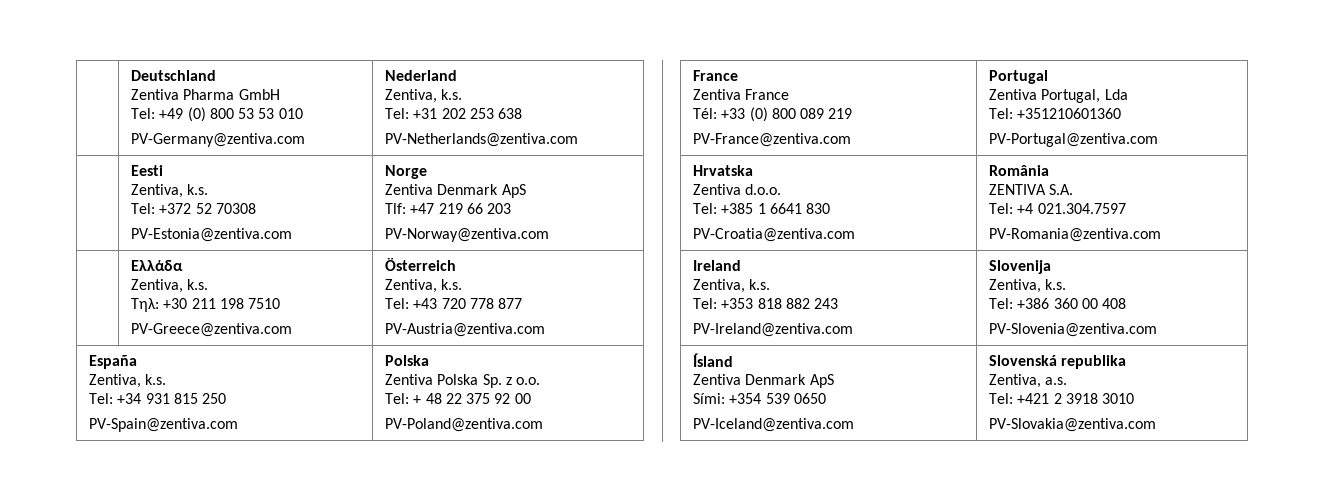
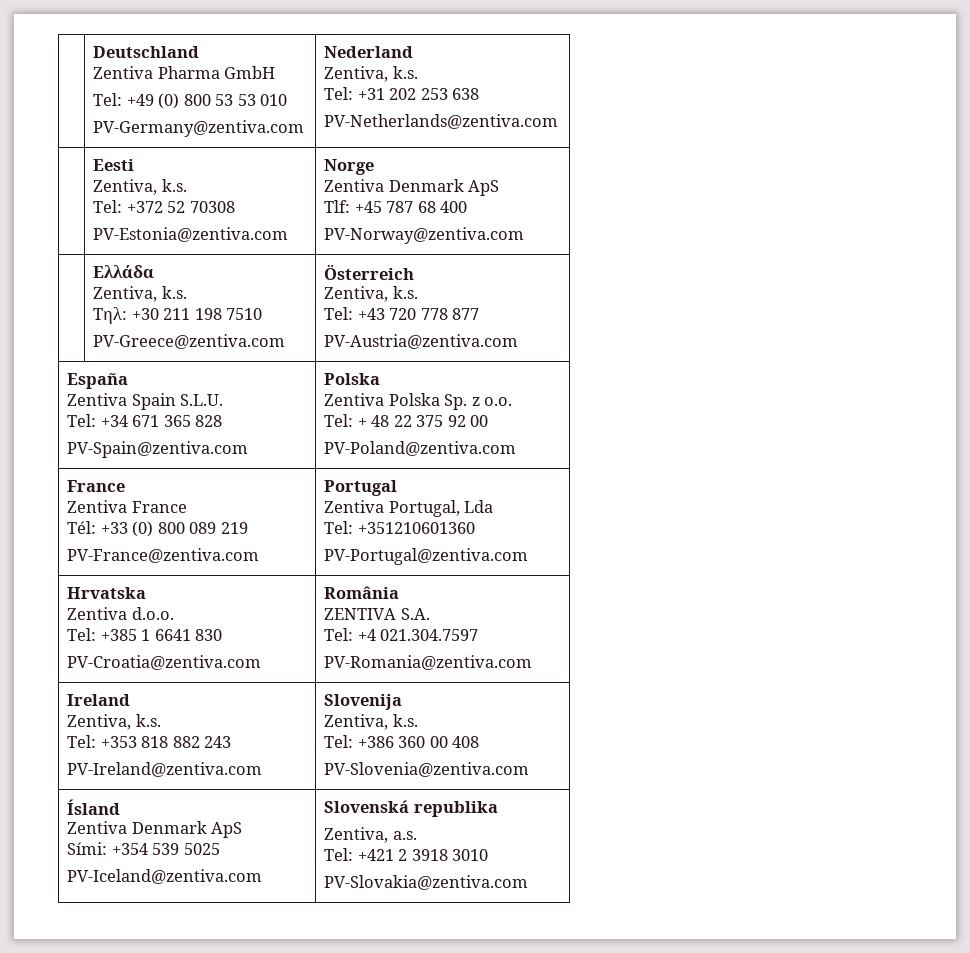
[410,203,512,214] +47 219 66 203 -> [354,201,468,213] +45 787 68 400
[88,374,167,388] Zentiva, k.s. -> [67,393,224,410] Zentiva Spain S.L.U.
[145,393,227,404] 931 815 250 -> [132,415,223,427] 671 365 828
[793,393,826,404] 0650 -> [183,843,220,855] 5025

